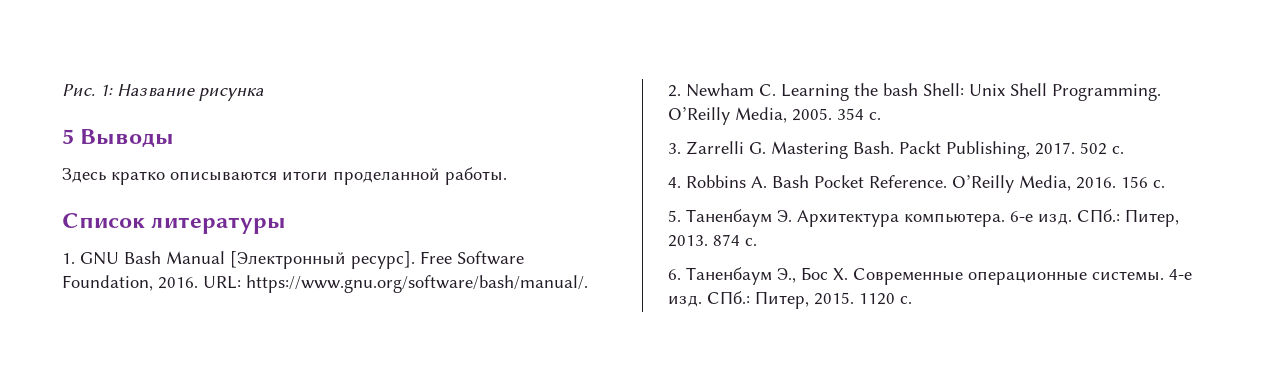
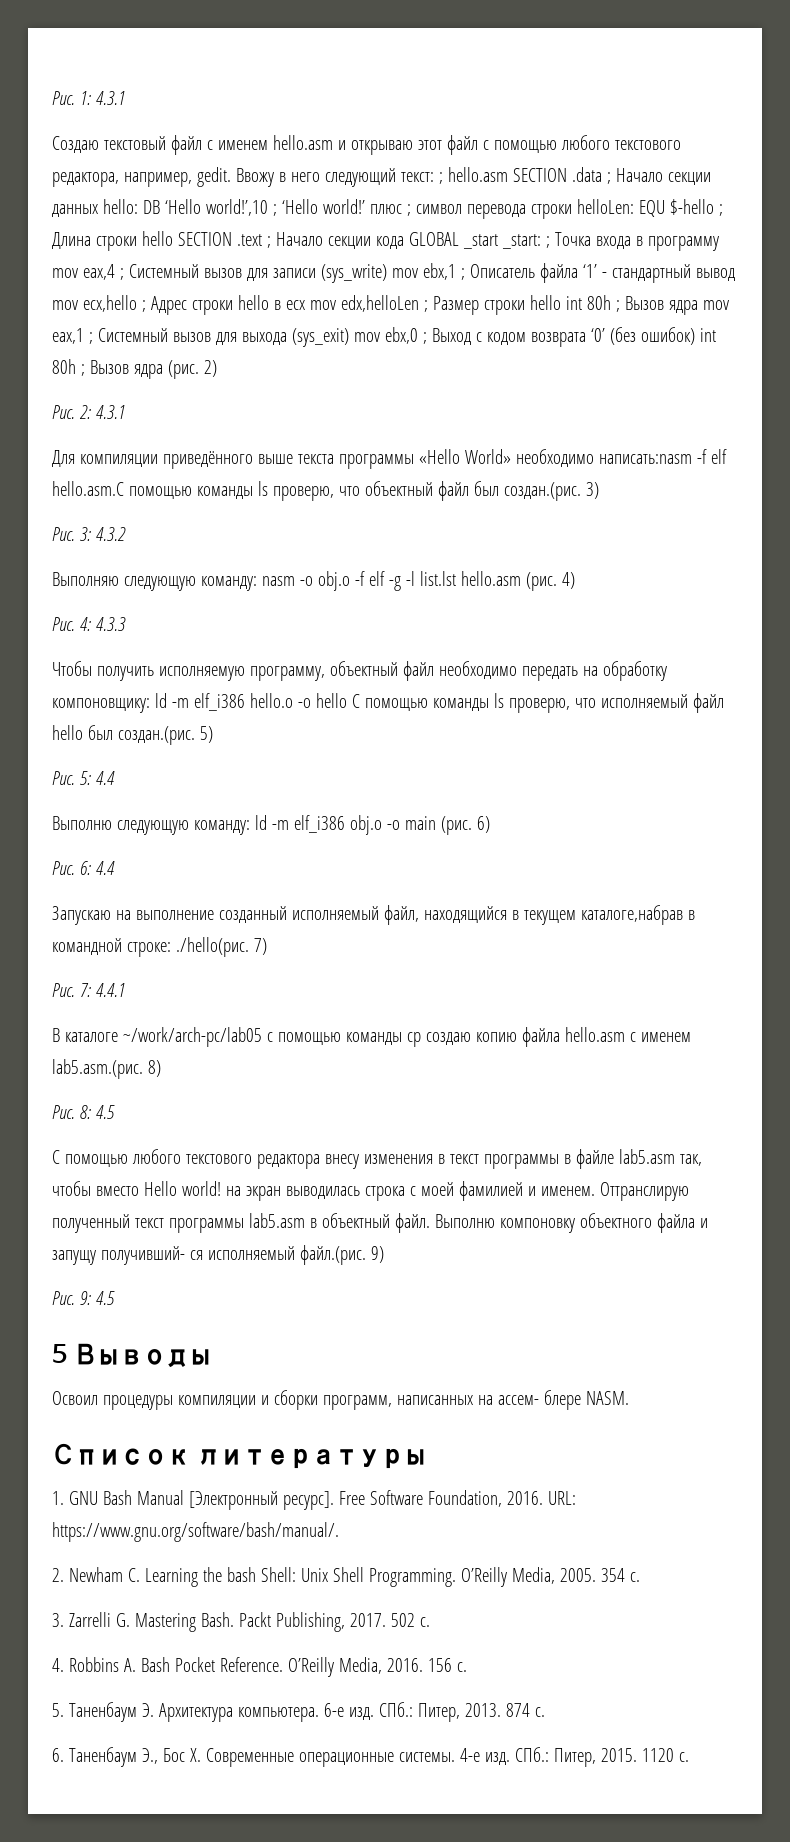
[117,84,264,101] [62,129,175,148] [62,167,507,185] Название рисунка // 5 Выводы // Здесь кратко описываются итоги проделанной работы. -> [95,91,125,105] [52,135,681,155] [52,167,711,187] [52,199,723,219] [52,231,719,251] [52,263,735,283] [52,295,729,315] [52,327,716,347] [52,359,217,379] [52,405,125,419] [52,449,727,469] [52,481,599,501] [52,527,126,541] [52,571,575,591] [52,617,126,631] [52,661,667,681] [52,693,724,713] [52,725,213,745] [52,771,115,785] [52,815,490,835] [52,861,115,875] [52,905,695,925] [52,937,267,957] [52,983,125,997] [52,1027,691,1047] [52,1059,161,1079] [52,1105,115,1119] [52,1149,702,1169] [52,1181,689,1201] [52,1213,708,1233] [52,1245,384,1265] [52,1291,115,1305] [52,1343,212,1368] [52,1390,629,1410] 4.3.1 // Создаю текстовый файл с именем hello.asm и открываю этот файл с помощью любого текстового редактора, например, gedit. Ввожу в него следующий текст: ; hello.asm SECTION .data ; Начало секции данных hello: DB ‘Hello world!’,10 ; ‘Hello world!’ плюс ; символ перевода строки helloLen: EQU $-hello ; Длина строки hello SECTION .text ; Начало секции кода GLOBAL _start _start: ; Точка входа в программу mov eax,4 ; Системный вызов для записи (sys_write) mov ebx,1 ; Описатель файла ‘1’ - стандартный вывод mov ecx,hello ; Адрес строки hello в ecx mov edx,helloLen ; Размер строки hello int 80h ; Вызов ядра mov eax,1 ; Системный вызов для выхода (sys_exit) mov ebx,0 ; Выход с кодом возврата ‘0’ (без ошибок) int 80h ; Вызов ядра (рис. 2) // Рис. 2: 4.3.1 // Для компиляции приведённого выше текста программы «Hello World» необходимо написать:nasm -f elf hello.asm.С помощью команды ls проверю, что объектный файл был создан.(рис. 3) // Рис. 3: 4.3.2 // Выполняю следующую команду: nasm -o obj.o -f elf -g -l list.lst hello.asm (рис. 4) // Рис. 4: 4.3.3 // Чтобы получить исполняемую программу, объектный файл необходимо передать на обработку компоновщику: ld -m elf_i386 hello.o -o hello С помощью команды ls проверю, что исполняемый файл hello был создан.(рис. 5) // Рис. 5: 4.4 // Выполню следующую команду: ld -m elf_i386 obj.o -o main (рис. 6) // Рис. 6: 4.4 // Запускаю на выполнение созданный исполняемый файл, находящийся в текущем каталоге,набрав в командной строке: ./hello(рис. 7) // Рис. 7: 4.4.1 // В каталоге ~/work/arch-pc/lab05 с помощью команды cp создаю копию файла hello.asm с именем lab5.asm.(рис. 8) // Рис. 8: 4.5 // С помощью любого текстового редактора внесу изменения в текст программы в файле lab5.asm так, чтобы вместо Hello world! на экран выводилась строка с моей фамилией и именем. Оттранслирую полученный текст программы lab5.asm в объектный файл. Выполню компоновку объектного файла и запущу получивший- ся исполняемый файл.(рис. 9) // Рис. 9: 4.5 // 5 Выводы // Освоил процедуры компиляции и сборки программ, написанных на ассем- блере NASM.

